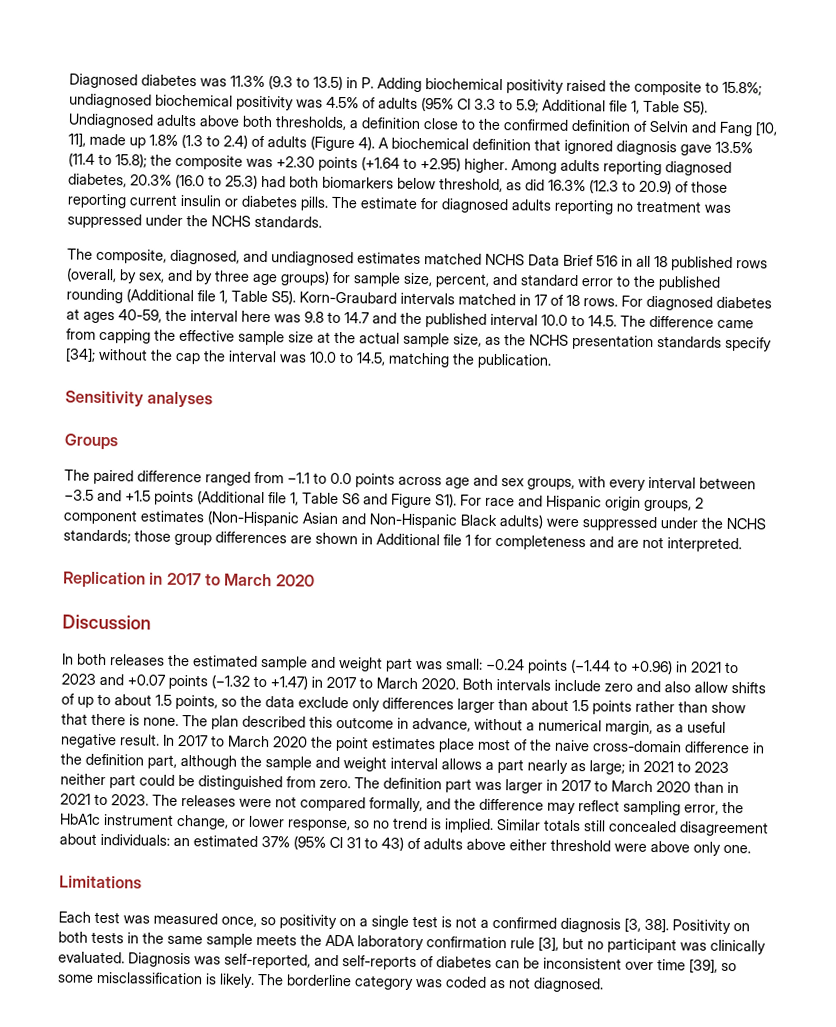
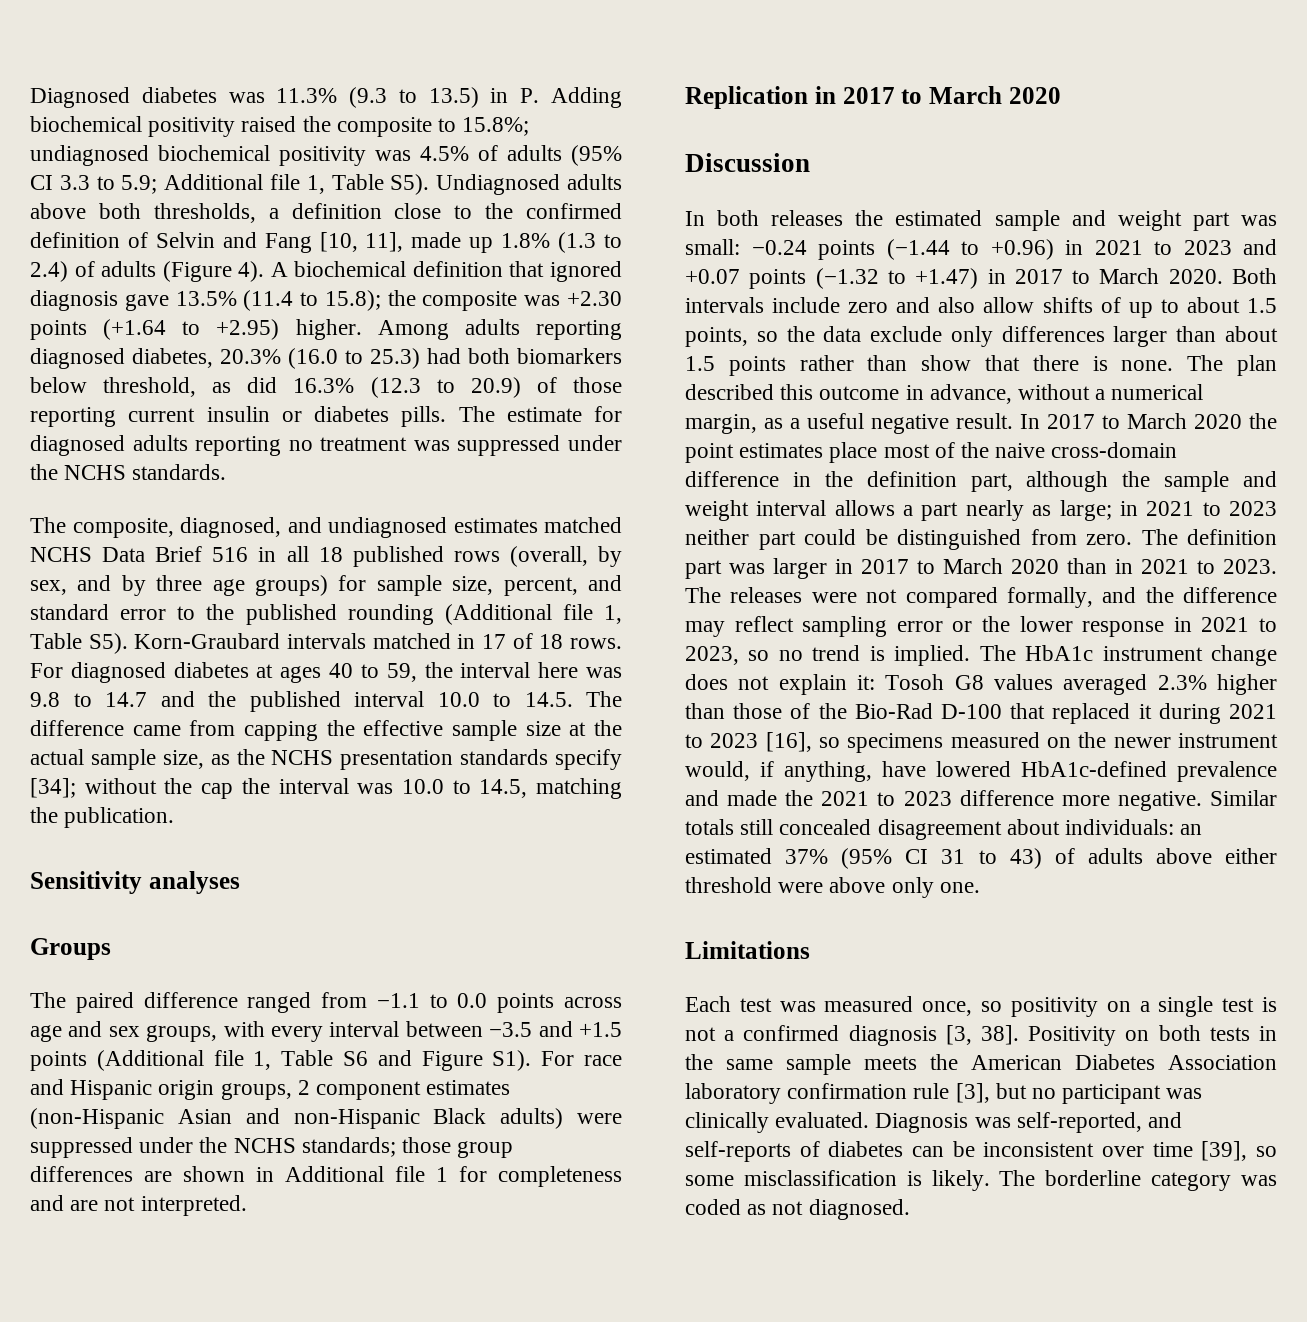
[118,309,162,323] 40-59, -> [329,663,417,682] 40 to 59,
[207,510,300,527] (Non-Hispanic -> [30,1108,164,1129] (non-Hispanic
[369,513,457,529] Non-Hispanic -> [293,1109,420,1129] non-Hispanic
[684,801,744,815] [60,813,351,832] error, the HbA1c instrument change, or lower response, -> [896,616,1277,637] [685,646,739,665] error or the lower response in 2021 to 2023,
(494, 825) none -> [979,645,1277,666] [685,674,1277,695] [685,703,1277,724] [685,732,1278,753] [685,761,1277,782] [685,790,1202,811] The HbA1c instrument change does not explain it: Tosoh G8 values averaged 2.3% higher than those of the Bio-Rad D-100 that replaced it during 2021 to 2023 [16], so specimens measured on the newer instrument would, if anything, have lowered HbA1c-defined prevalence and made the 2021 to 2023 difference more negative.
[325,934,355,947] ADA -> [971,1054,1277,1070] American Diabetes Association

